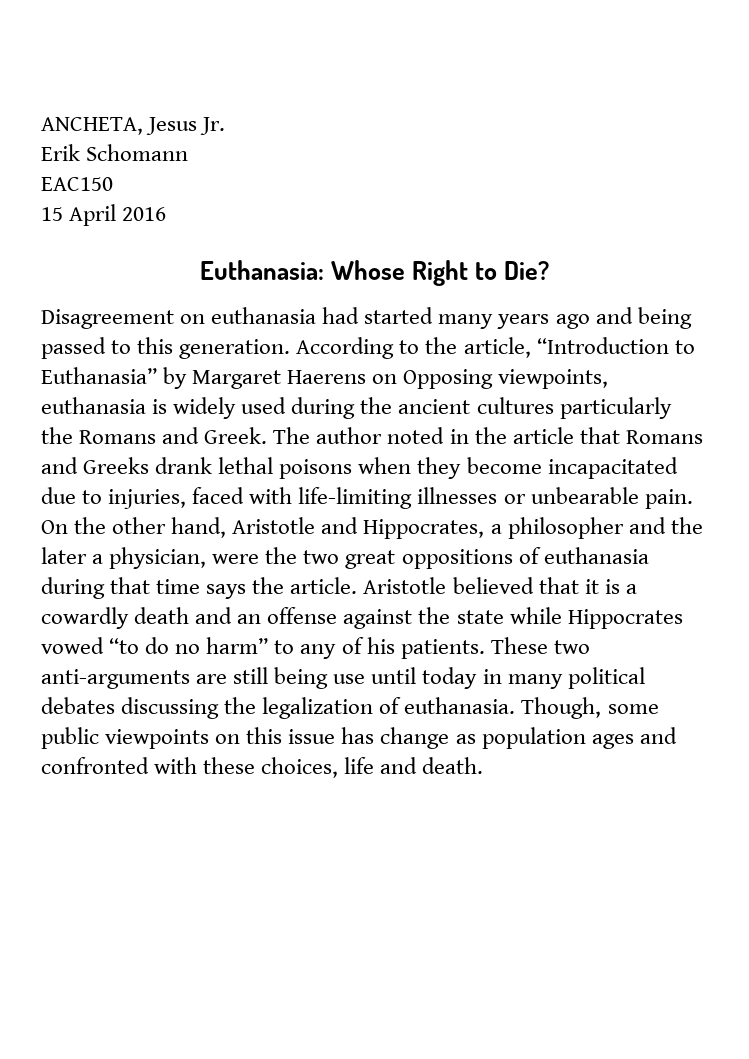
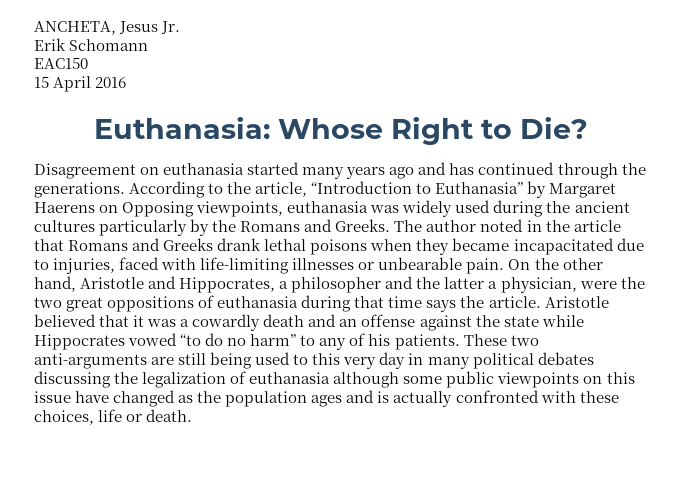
[322,307,360,324] had -> (245, 169) none
[637,307,692,329] [41,337,291,359] being passed to this generation. -> [449,162,646,179] [34,182,125,198] has continued through the generations.
[152,399,168,414] is -> [370,205,400,213] was
(672, 408) none -> [190,219,210,236] by
[204,427,268,444] Greek. -> [335,219,391,232] Greeks.
[466,457,542,474] become -> [452,238,510,251] became
[41,547,87,564] later -> [444,277,485,289] latter
[604,579,620,594] is -> [147,319,177,327] was
[333,667,478,689] use until today -> [255,352,406,369] used to this very day
[404,697,602,719] euthanasia. Though, -> [249,372,400,388] euthanasia although
[341,727,476,749] has change as -> [75,390,222,407] have changed as the
(677, 735) none -> [377,391,453,407] is actually
[380,757,418,774] and -> [126,414,143,422] or

